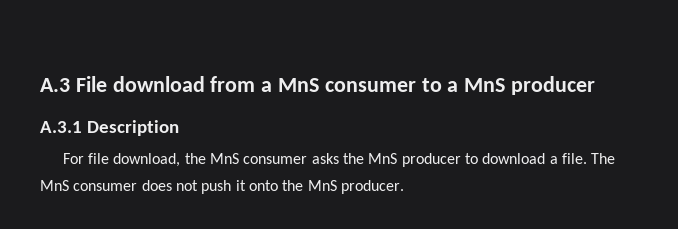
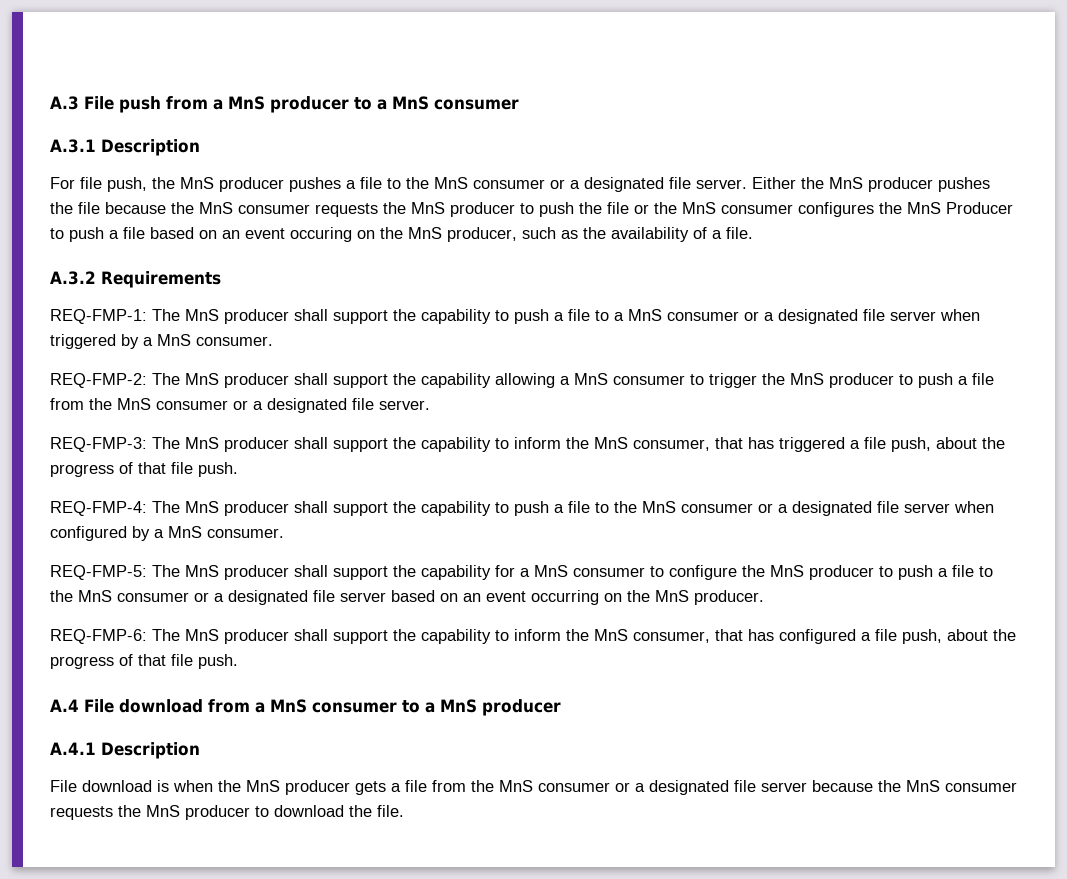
(107, 84) none -> [119,96,519,113] [50,139,200,156] [50,177,990,192] [50,202,1013,217] [50,227,753,242] [50,271,221,288] [50,309,980,324] [50,334,273,349] [50,373,994,388] [50,398,430,413] [50,437,1005,452] [50,462,238,477] [50,501,994,516] [50,526,284,541] [50,565,993,580] [50,590,764,605] [50,629,1016,644] [50,654,238,669] [50,699,114,713] push from a MnS producer to a MnS consumer // A.3.1 Description // For file push, the MnS producer pushes a file to the MnS consumer or a designated file server. Either the MnS producer pushes the file because the MnS consumer requests the MnS producer to push the file or the MnS consumer configures the MnS Producer to push a file based on an event occuring on the MnS producer, such as the availability of a file. // A.3.2 Requirements // REQ-FMP-1: The MnS producer shall support the capability to push a file to a MnS consumer or a designated file server when triggered by a MnS consumer. // REQ-FMP-2: The MnS producer shall support the capability allowing a MnS consumer to trigger the MnS producer to push a file from the MnS consumer or a designated file server. // REQ-FMP-3: The MnS producer shall support the capability to inform the MnS consumer, that has triggered a file push, about the progress of that file push. // REQ-FMP-4: The MnS producer shall support the capability to push a file to the MnS consumer or a designated file server when configured by a MnS consumer. // REQ-FMP-5: The MnS producer shall support the capability for a MnS consumer to configure the MnS producer to push a file to the MnS consumer or a designated file server based on an event occurring on the MnS producer. // REQ-FMP-6: The MnS producer shall support the capability to inform the MnS consumer, that has configured a file push, about the progress of that file push. // A.4 File
[40,120,179,136] [62,153,339,167] A.3.1 Description // For file download, the MnS consumer asks -> [50,742,200,759] [50,780,1017,795] [50,806,113,820] A.4.1 Description // File download is when the MnS producer gets a file from the MnS consumer or a designated file server because the MnS consumer requests
[549,153,616,164] [40,180,404,194] a file. The MnS consumer does not push it onto the MnS producer. -> [349,805,404,817] the file.

